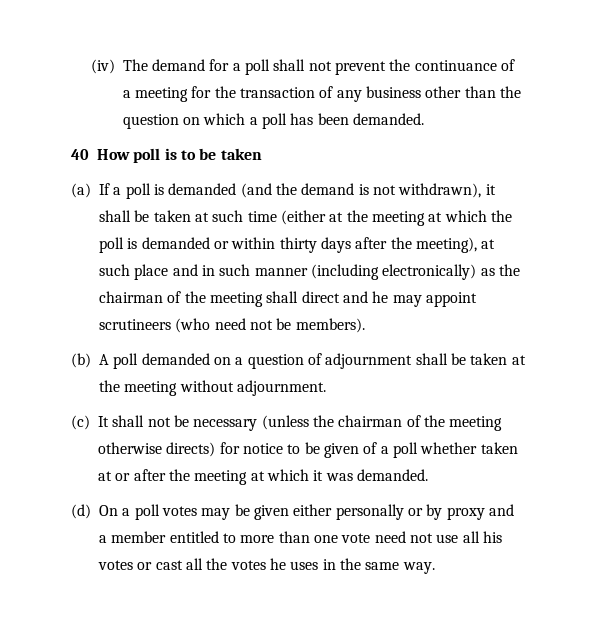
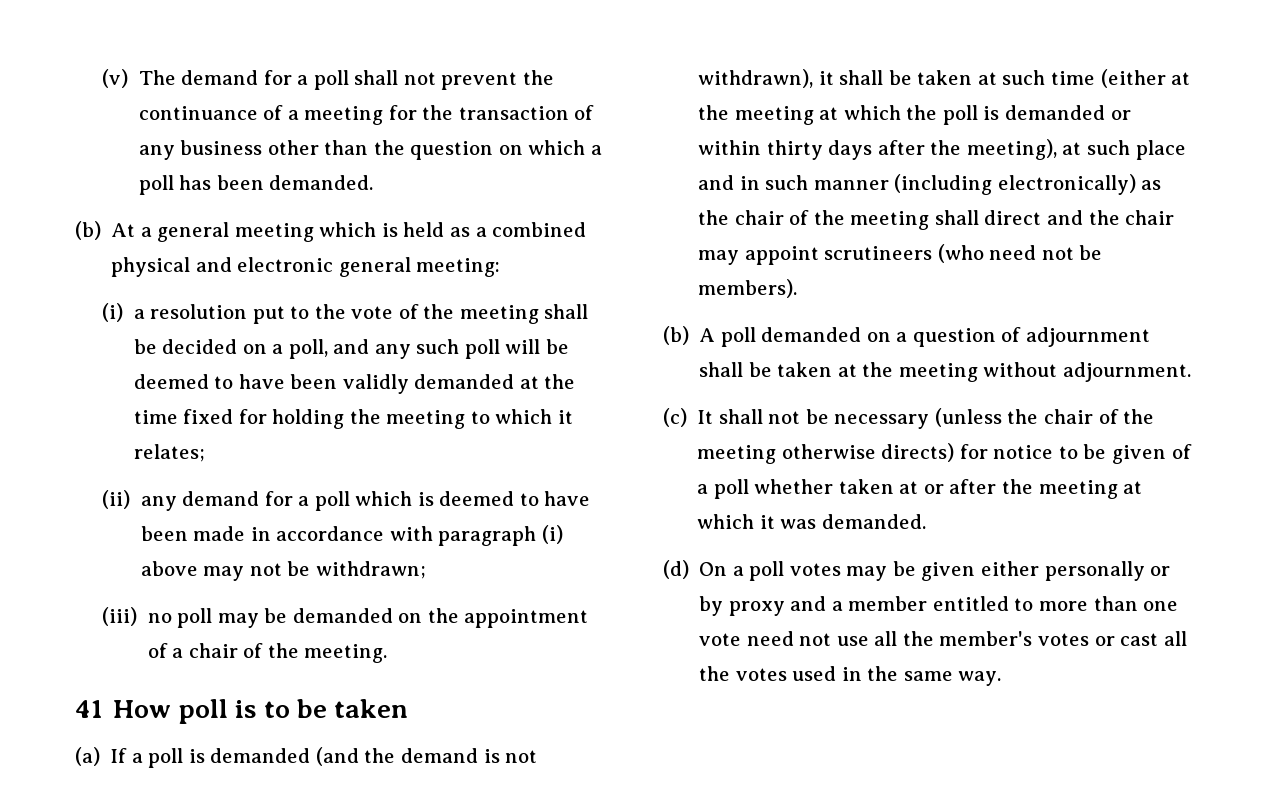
[90,59,115,74] (iv) -> [102,69,129,88] (v)
[71,149,89,160] 40 -> [75,221,587,242] [111,257,501,277] [102,303,589,324] [133,339,569,359] [133,374,576,394] [133,409,573,429] [133,444,205,462] [102,490,591,511] [140,525,563,546] [140,561,426,581] [102,607,589,628] [147,643,388,663] [75,700,103,718] (b) At a general meeting which is held as a combined physical and electronic general meeting: // (i) a resolution put to the vote of the meeting shall be decided on a poll, and any such poll will be deemed to have been validly demanded at the time fixed for holding the meeting to which it relates; // (ii) any demand for a poll which is deemed to have been made in accordance with paragraph (i) above may not be withdrawn; // (iii) no poll may be demanded on the appointment of a chair of the meeting. // 41
[99,291,163,303] chairman -> [734,210,784,225] chair
[372,291,389,303] he -> [1088,210,1175,225] the chair
[338,415,403,427] chairman -> [1043,409,1093,424] chair
[482,531,502,543] his -> [902,631,1033,646] the member's
[269,558,319,570] he uses -> [792,666,837,681] used

